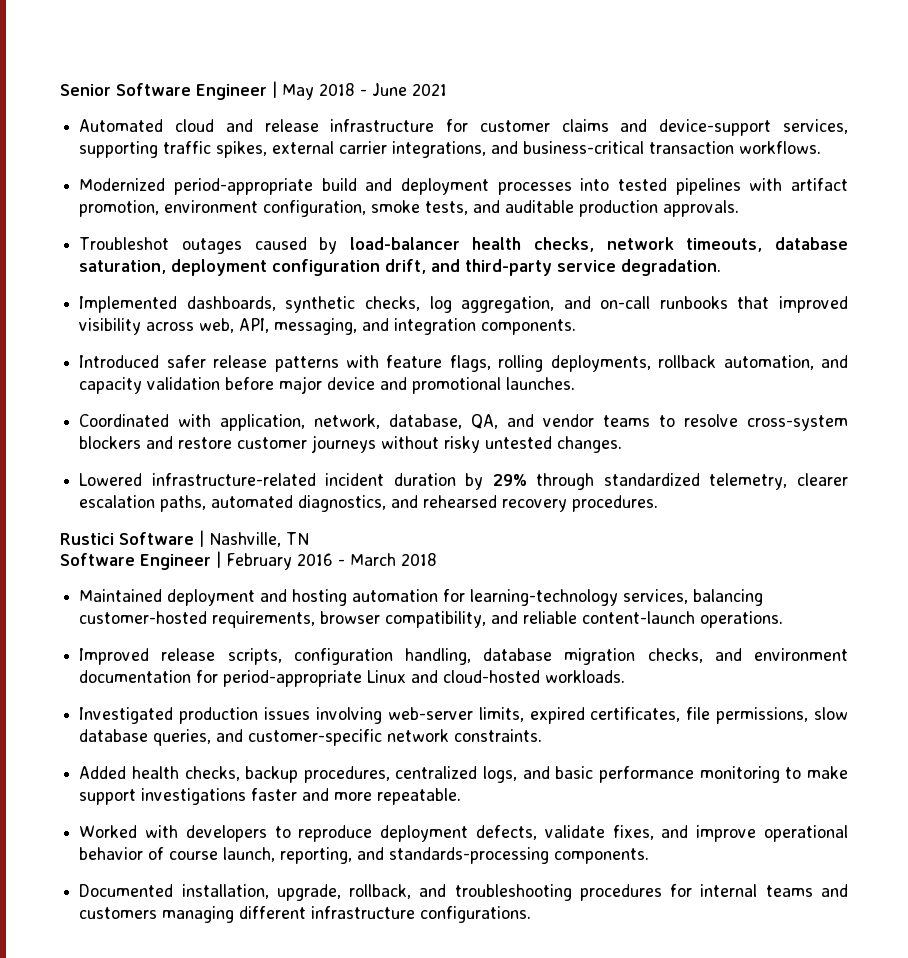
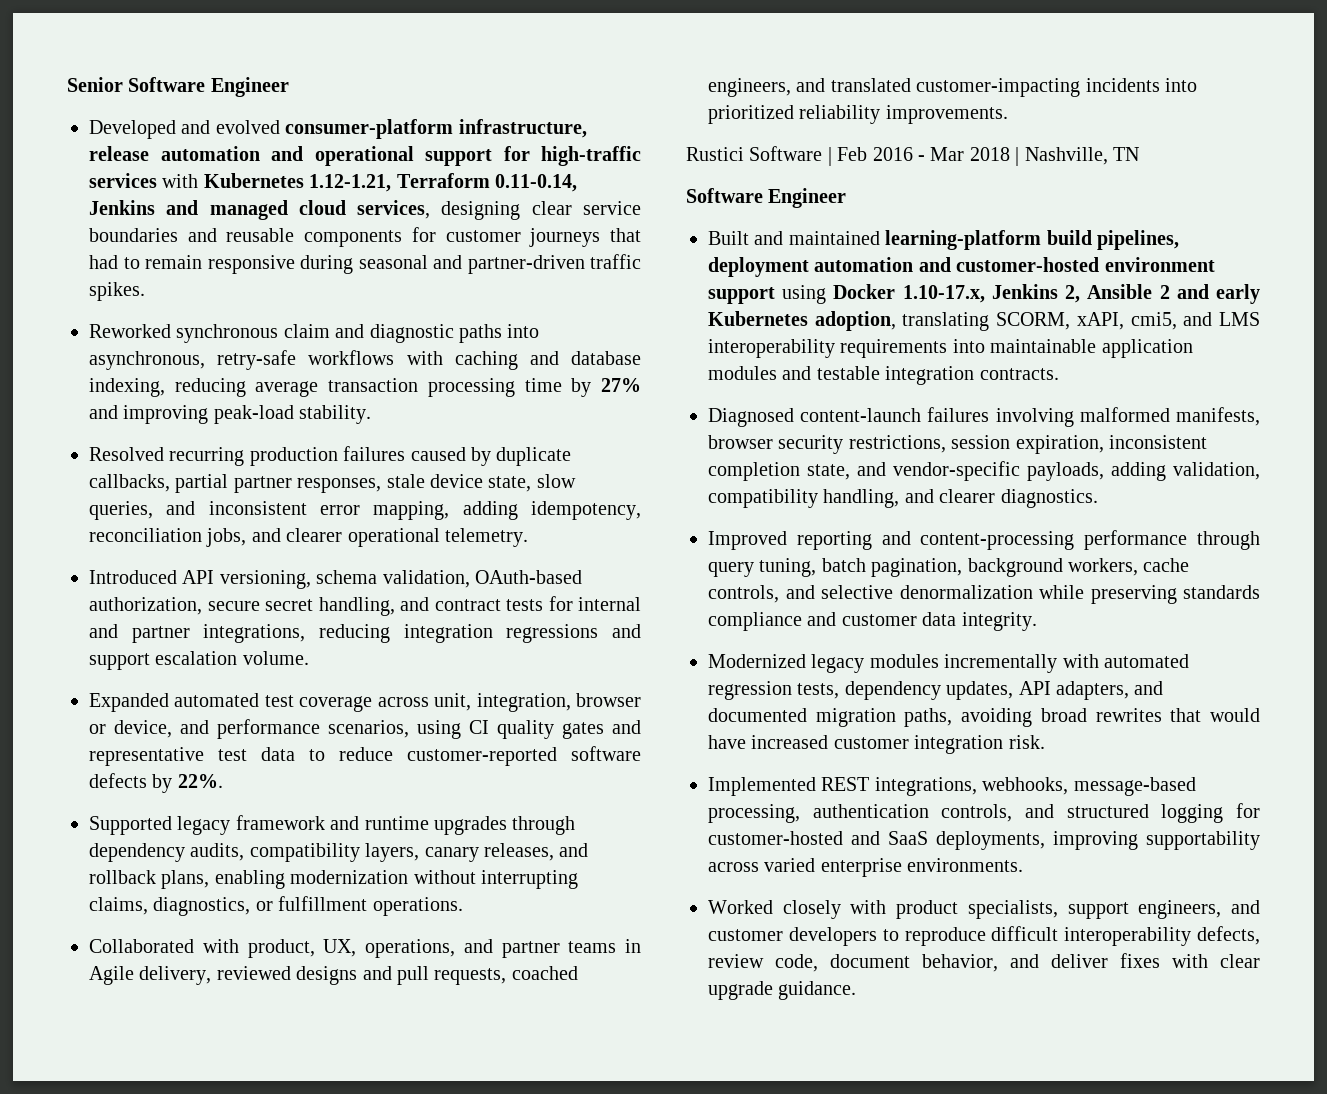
[272,81,447,100] [79,119,848,136] [79,141,822,158] [79,178,848,195] [79,200,740,217] [79,237,848,254] [79,259,722,276] [79,296,849,313] [79,318,577,335] [79,355,848,372] [79,376,576,394] [79,414,849,431] [79,435,623,453] [79,473,849,490] [79,495,659,512] [60,530,309,547] [60,551,437,570] [79,589,764,606] [79,611,784,628] [79,648,849,665] [79,670,626,687] [79,707,848,724] [79,729,543,746] [79,766,849,783] [79,788,462,805] [79,825,848,842] [79,847,650,864] [79,884,848,901] [79,906,532,923] | May 2018 - June 2021 // Automated cloud and release infrastructure for customer claims and device-support services, supporting traffic spikes, external carrier integrations, and business-critical transaction workflows. // Modernized period-appropriate build and deployment processes into tested pipelines with artifact promotion, environment configuration, smoke tests, and auditable production approvals. // Troubleshot outages caused by load-balancer health checks, network timeouts, database saturation, deployment configuration drift, and third-party service degradation. // Implemented dashboards, synthetic checks, log aggregation, and on-call runbooks that improved visibility across web, API, messaging, and integration components. // Introduced safer release patterns with feature flags, rolling deployments, rollback automation, and capacity validation before major device and promotional launches. // Coordinated with application, network, database, QA, and vendor teams to resolve cross-system blockers and restore customer journeys without risky untested changes. // Lowered infrastructure-related incident duration by 29% through standardized telemetry, clearer escalation paths, automated diagnostics, and rehearsed recovery procedures. // Rustici Software | Nashville, TN // Software Engineer | February 2016 - March 2018 // Maintained deployment and hosting automation for learning-technology services, balancing customer-hosted requirements, browser compatibility, and reliable content-launch operations. // Improved release scripts, configuration handling, database migration checks, and environment documentation for period-appropriate Linux and cloud-hosted workloads. // Investigated production issues involving web-server limits, expired certificates, file permissions, slow database queries, and customer-specific network constraints. // Added health checks, backup procedures, centralized logs, and basic performance monitoring to make support investigations faster and more repeatable. // Worked with developers to reproduce deployment defects, validate fixes, and improve operational behavior of course launch, reporting, and standards-processing components. // Documented installation, upgrade, rollback, and troubleshooting procedures for internal teams and customers managing different infrastructure configurations. -> [89,119,587,139] [89,146,641,166] [89,173,577,192] [89,200,641,220] [89,227,641,247] [89,254,641,274] [89,282,145,301] [89,324,540,343] [89,350,641,370] [89,378,641,397] [89,405,372,424] [89,446,572,466] [89,474,576,493] [89,501,641,520] [89,528,528,547] [89,570,582,589] [89,596,641,616] [89,624,641,643] [89,651,309,670] [89,693,641,712] [89,719,641,739] [89,746,641,766] [89,773,223,793] [89,815,576,835] [89,843,589,862] [89,870,578,889] [89,896,463,916] [89,939,641,958] [89,966,578,985] [708,78,1197,97] [708,105,1008,124] [686,146,1139,166] [686,188,847,208] [708,230,1179,250] [708,257,1215,277] [708,284,1260,304] [708,311,1260,331] [708,339,1193,358] [708,366,1059,385] [708,407,1260,427] [708,435,1207,454] [708,461,1260,481] [708,489,1098,508] [708,530,1260,550] [708,558,1190,577] [708,585,1260,604] [708,612,1037,631] [708,654,1189,673] [708,681,1164,700] [708,708,1260,727] [708,735,1045,754] [708,777,1196,796] [708,803,1260,823] [708,831,1260,850] [708,858,1024,877] [708,900,1260,919] [708,926,1260,946] [708,953,1260,972] [708,981,857,1000] // Developed and evolved consumer-platform infrastructure, release automation and operational support for high-traffic services with Kubernetes 1.12-1.21, Terraform 0.11-0.14, Jenkins and managed cloud services, designing clear service boundaries and reusable components for customer journeys that had to remain responsive during seasonal and partner-driven traffic spikes. // Reworked synchronous claim and diagnostic paths into asynchronous, retry-safe workflows with caching and database indexing, reducing average transaction processing time by 27% and improving peak-load stability. // Resolved recurring production failures caused by duplicate callbacks, partial partner responses, stale device state, slow queries, and inconsistent error mapping, adding idempotency, reconciliation jobs, and clearer operational telemetry. // Introduced API versioning, schema validation, OAuth-based authorization, secure secret handling, and contract tests for internal and partner integrations, reducing integration regressions and support escalation volume. // Expanded automated test coverage across unit, integration, browser or device, and performance scenarios, using CI quality gates and representative test data to reduce customer-reported software defects by 22%. // Supported legacy framework and runtime upgrades through dependency audits, compatibility layers, canary releases, and rollback plans, enabling modernization without interrupting claims, diagnostics, or fulfillment operations. // Collaborated with product, UX, operations, and partner teams in Agile delivery, reviewed designs and pull requests, coached engineers, and translated customer-impacting incidents into prioritized reliability improvements. // Rustici Software | Feb 2016 - Mar 2018 | Nashville, TN // Software Engineer // Built and maintained learning-platform build pipelines, deployment automation and customer-hosted environment support using Docker 1.10-17.x, Jenkins 2, Ansible 2 and early Kubernetes adoption, translating SCORM, xAPI, cmi5, and LMS interoperability requirements into maintainable application modules and testable integration contracts. // Diagnosed content-launch failures involving malformed manifests, browser security restrictions, session expiration, inconsistent completion state, and vendor-specific payloads, adding validation, compatibility handling, and clearer diagnostics. // Improved reporting and content-processing performance through query tuning, batch pagination, background workers, cache controls, and selective denormalization while preserving standards compliance and customer data integrity. // Modernized legacy modules incrementally with automated regression tests, dependency updates, API adapters, and documented migration paths, avoiding broad rewrites that would have increased customer integration risk. // Implemented REST integrations, webhooks, message-based processing, authentication controls, and structured logging for customer-hosted and SaaS deployments, improving supportability across varied enterprise environments. // Worked closely with product specialists, support engineers, and customer developers to reproduce difficult interoperability defects, review code, document behavior, and deliver fixes with clear upgrade guidance.

